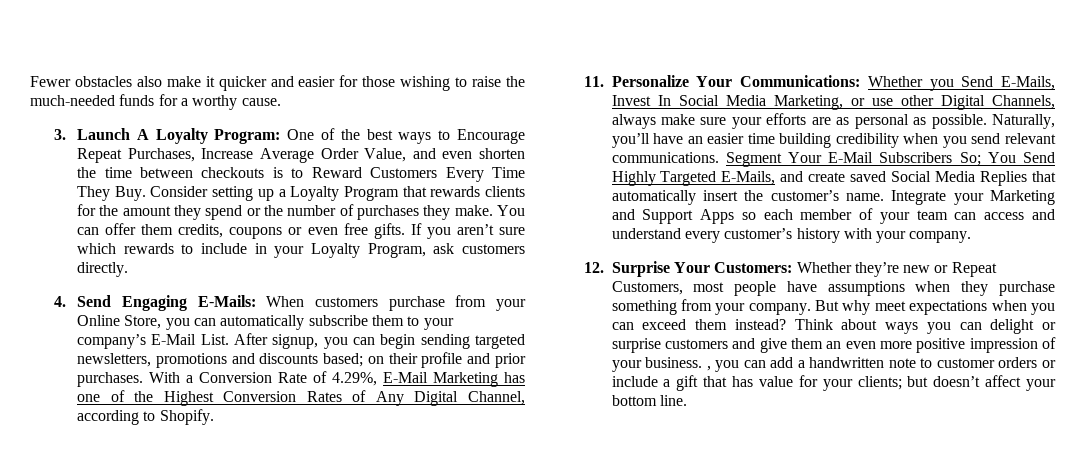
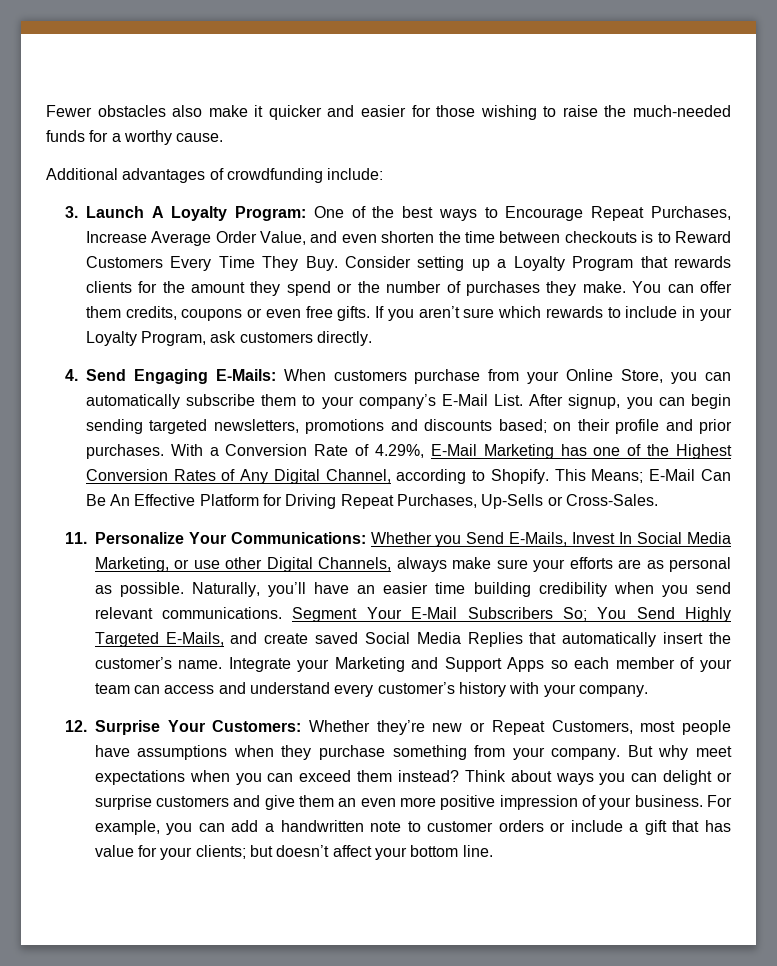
(281, 102) none -> [46,168,384,183] // Additional advantages of crowdfunding include:
(214, 417) none -> [554,469,731,483] [85,494,658,509] This Means; E-Mail Can Be An Effective Platform for Driving Repeat Purchases, Up-Sells or Cross-Sales.
[706,366,711,371] , -> [707,795,732,807] [94,820,160,835] For example,

